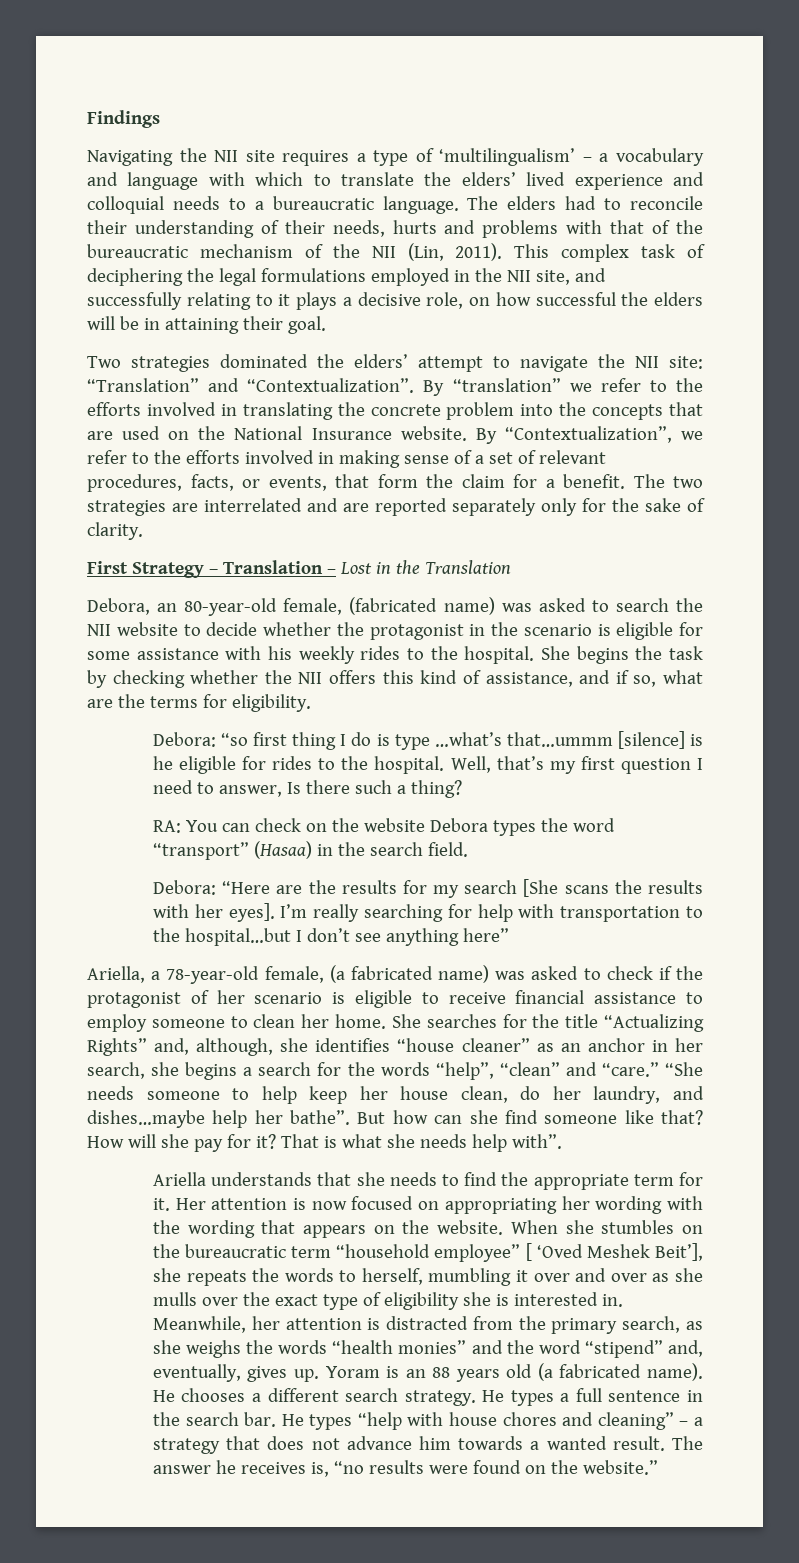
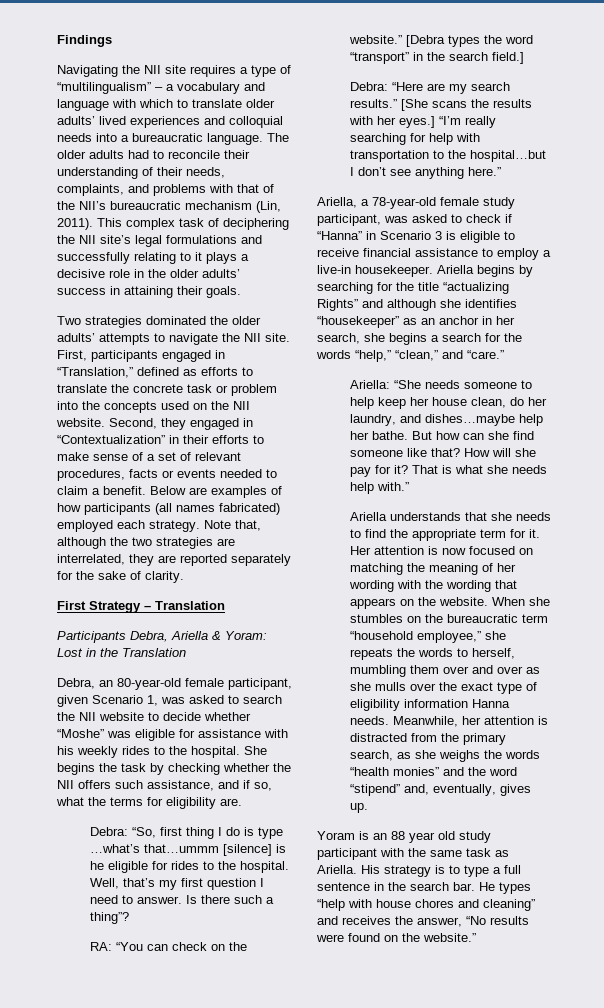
[439,148,576,166] ‘multilingualism’ -> [57,82,151,94] “multilingualism”
[424,172,663,190] the elders’ lived experience -> [246,99,275,108] [57,116,200,128] older adults’ lived experiences
[228,198,246,210] to -> [96,133,117,142] into
[507,196,557,210] elders -> [57,150,124,159] older adults
[392,220,437,234] hurts -> [57,184,124,196] complaints,
(703, 227) none -> [79,201,106,210] NII’s
[304,244,396,258] of the NII -> (252, 205) none
[218,268,570,286] legal formulations employed in the NII site, -> [79,235,237,247] NII site’s legal formulations
[426,292,703,309] [87,316,139,330] role, on how successful the elders will be -> [109,269,240,278] [57,288,106,295] role in the older adults’ success
[287,316,326,334] goal. -> [206,286,241,298] goals.
[354,354,483,372] elders’ attempt -> [232,316,261,325] [57,333,150,345] older adults’ attempts
[669,356,703,369] [87,378,703,396] [87,402,441,420] site: “Translation” and “Contextualization”. By “translation” we refer to the efforts involved in translating the concrete -> [265,333,290,342] [57,350,225,362] [57,367,253,378] [57,384,228,393] site. First, participants engaged in “Translation,” defined as efforts to translate the concrete task or
[668,402,703,416] [87,431,113,440] that are -> (157, 407) none
[234,426,703,444] [87,450,400,468] National Insurance website. By “Contextualization”, we refer to the efforts involved in making -> [233,401,250,410] [56,418,253,430] [57,435,264,444] [57,452,89,461] NII website. Second, they engaged in “Contextualization” in their efforts to make
[190,474,665,491] facts, or events, that form the claim for a benefit. The -> [129,469,277,478] [57,486,282,498] [57,503,280,515] [57,520,261,532] [57,537,128,549] facts or events needed to claim a benefit. Below are examples of how participants (all names fabricated) employed each strategy. Note that, although the
[204,498,338,512] interrelated and -> [57,554,154,566] interrelated, they
[541,498,577,516] only -> (291, 560) none
[326,569,336,574] – -> [57,631,267,643] // Participants Debra, Ariella & Yoram:
[87,598,150,615] Debora, -> [57,678,95,689] Debra,
[283,597,495,615] female, (fabricated name) -> [185,678,292,690] [57,695,158,707] female participant, given Scenario 1,
[336,622,703,640] [87,651,130,660] the protagonist in the scenario is eligible for some -> [57,729,195,741] “Moshe” was eligible for
[382,670,481,684] this kind of -> [115,780,143,789] such
[87,699,113,708] are -> (84, 801) none
[231,694,311,712] [152,732,249,747] eligibility. // Debora: “so -> [166,797,242,809] [90,827,157,838] eligibility are. // Debra: “So,
[218,785,282,797] answer, -> [137,896,183,904] answer.
[410,780,462,798] thing? -> [90,912,130,924] thing”?
[185,820,218,832] You -> [116,942,144,951] “You
[363,818,488,832] website Debora -> [349,35,446,47] website.” [Debra
[253,841,468,859] [152,880,427,895] (Hasaa) in the search field. // Debora: “Here are the results for -> [413,52,525,64] [350,82,446,91] in the search field.] // Debra: “Here are
(518, 887) none -> [350,99,398,108] results.”
[228,903,308,922] eyes]. I’m -> [399,116,462,128] eyes.] “I’m
[462,928,509,942] here” -> [468,167,502,176] here.”
[264,965,489,983] female, (a fabricated name) -> [440,197,515,209] [317,214,381,226] female study participant,
[675,966,703,980] [87,990,323,1008] the protagonist of her scenario -> [317,231,442,240] “Hanna” in Scenario 3
[151,1014,704,1032] [87,1038,530,1056] someone to clean her home. She searches for the title “Actualizing Rights” and, although, she identifies “house cleaner” -> [543,250,551,257] [317,265,533,277] [317,282,509,294] [317,299,517,311] [317,316,399,328] a live-in housekeeper. Ariella begins by searching for the title “actualizing Rights” and although she identifies “housekeeper”
[435,1062,560,1080] “help”, “clean” -> [355,350,438,362] “help,” “clean,”
(659, 1069) none -> [350,380,391,389] // Ariella:
[290,1110,351,1125] bathe”. -> [372,431,409,440] bathe.
[511,1134,562,1149] with”. -> [377,482,410,491] with.”
[444,1198,557,1214] appropriating -> [350,563,494,575] matching the meaning of
[434,1243,703,1262] employee” [ ‘Oved Meshek Beit’], -> [417,631,482,643] employee,”
[516,1270,529,1282] it -> [410,665,440,674] them
[462,1292,623,1307] she is interested in. -> [404,699,511,708] [350,716,390,725] information Hanna needs.
(320, 1375) none -> (369, 808) //
[455,1363,703,1382] [152,1388,554,1406] years old (a fabricated name). He chooses a different search strategy. He types -> [409,831,491,843] [317,848,509,860] [317,865,489,877] year old study participant with the same task as Ariella. His strategy is to type
[679,1417,704,1426] [152,1436,703,1454] [152,1460,364,1477] – a strategy that does not advance him towards a wanted result. The answer he receives is, “no -> [317,916,486,927] and receives the answer, “No

